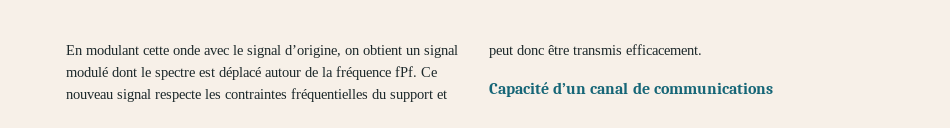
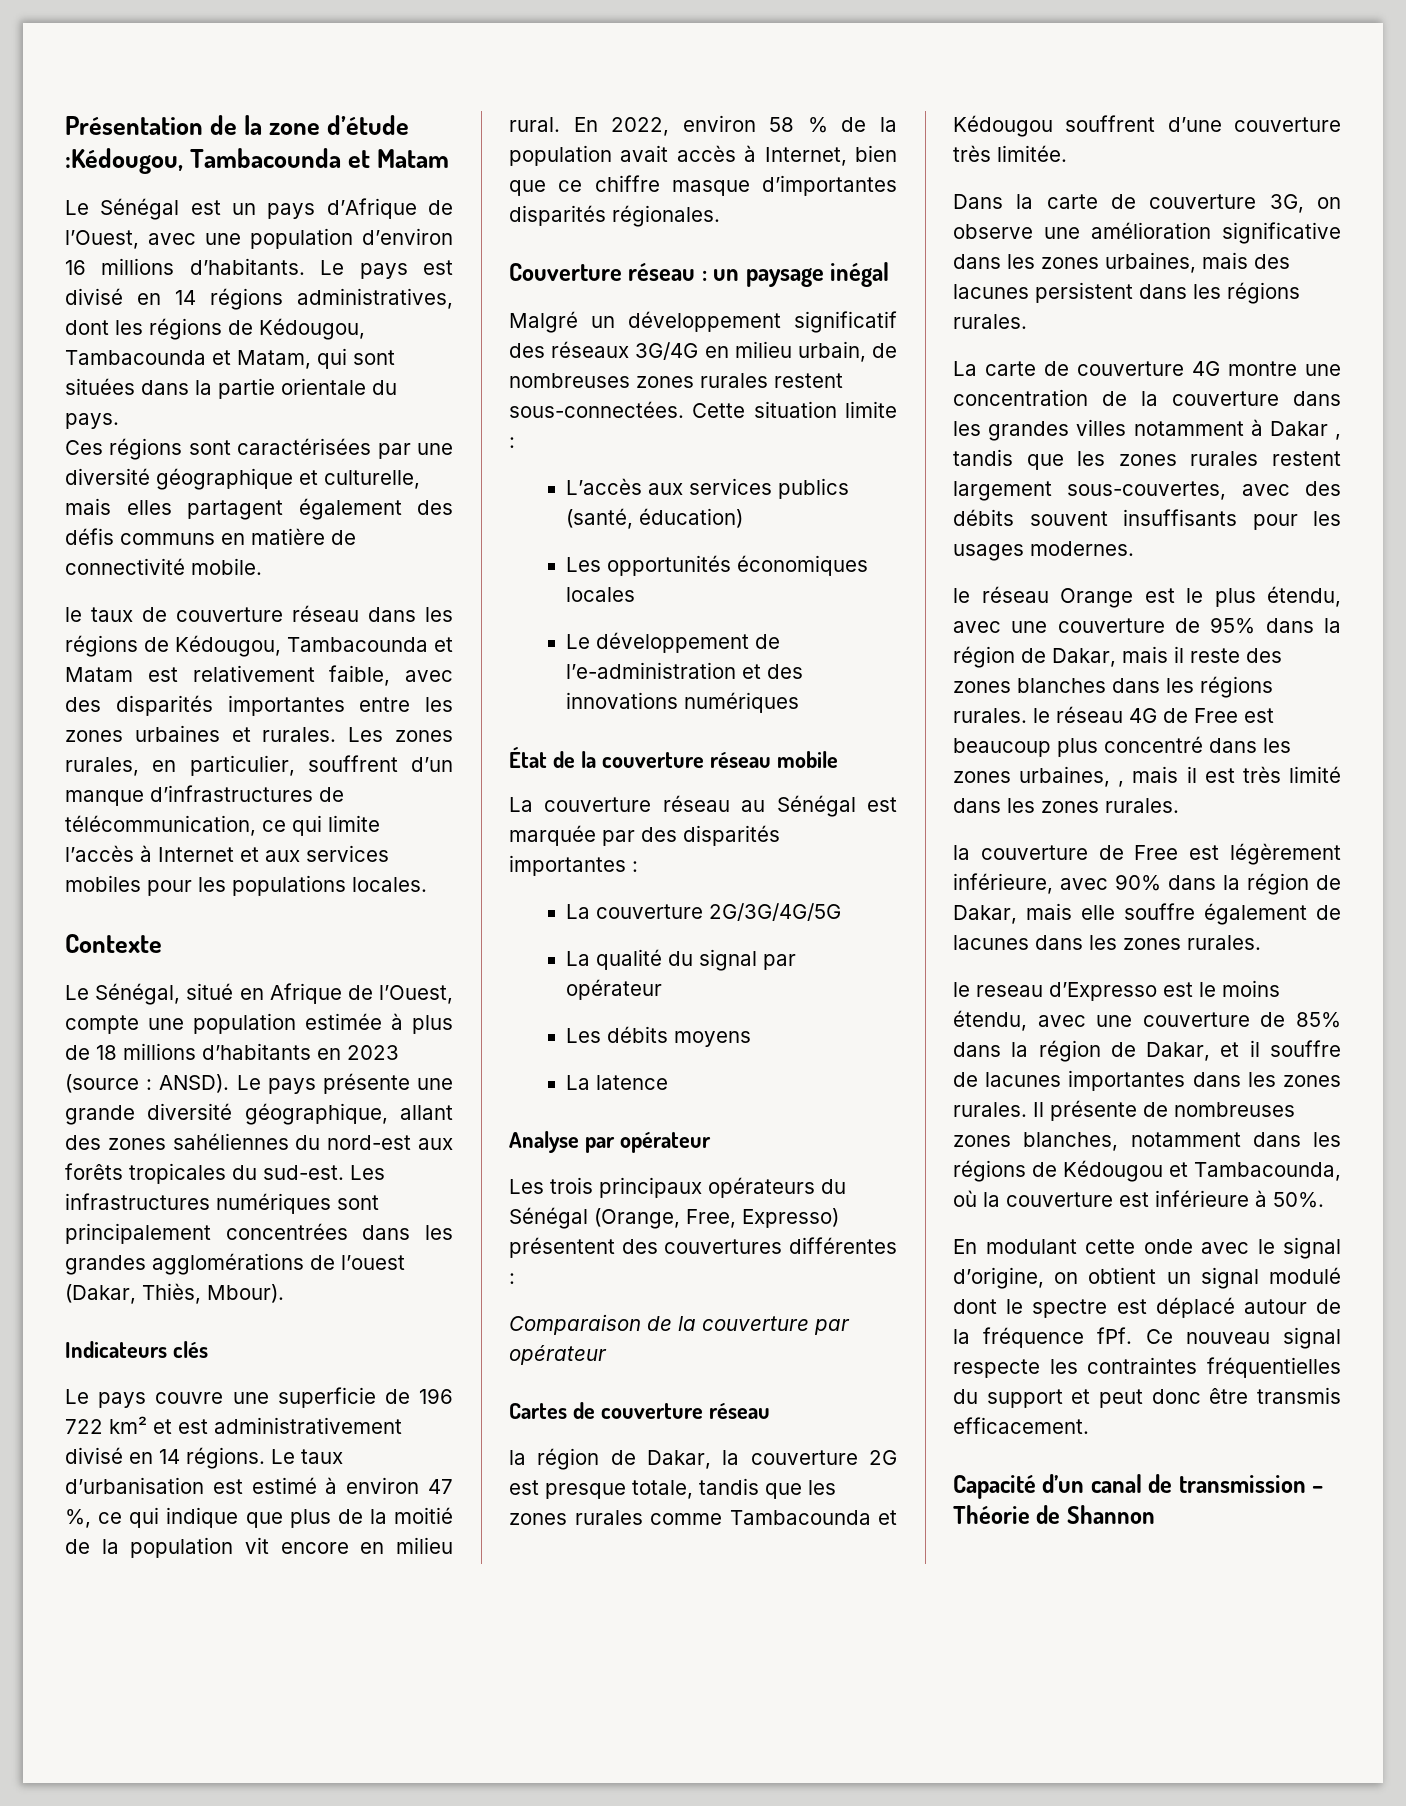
(66, 50) none -> [65,115,410,135] [65,148,450,174] [65,198,453,220] [65,228,453,249] [65,258,453,279] [65,288,453,310] [65,318,365,340] [65,348,395,369] [65,378,397,399] [65,413,119,429] [65,438,453,460] [65,468,420,490] [65,498,453,520] [65,528,356,545] [65,558,262,575] [65,605,453,622] [65,635,453,657] [65,665,453,686] [65,695,453,716] [65,725,454,742] [65,755,453,776] [65,785,344,806] [65,815,380,836] [65,845,389,862] [65,875,427,896] [65,934,162,953] [65,983,453,1005] [65,1013,453,1034] [65,1043,399,1060] [65,1073,453,1094] [65,1103,453,1125] [65,1133,453,1150] [65,1163,385,1184] [65,1193,379,1214] [65,1223,453,1244] [65,1253,405,1275] [65,1283,284,1304] [65,1341,208,1358] [65,1387,453,1408] [65,1416,402,1434] [65,1447,343,1469] [65,1477,454,1494] [65,1507,453,1528] [65,1537,453,1558] [509,115,897,136] [509,145,897,166] [509,175,897,196] [509,205,720,227] [509,262,890,287] [509,311,897,333] [509,341,897,362] [509,373,843,388] [509,401,897,418] [509,437,515,448] [566,478,850,499] [566,508,744,529] [566,555,869,576] [566,587,636,602] [566,632,781,653] [566,662,804,679] [566,692,800,713] [509,747,838,768] [509,795,897,817] [509,825,780,846] [509,855,638,876] [566,903,842,921] [566,949,797,971] [566,979,663,1000] [566,1026,752,1047] [566,1075,669,1090] [509,1131,711,1153] [509,1177,846,1198] [509,1207,839,1229] [509,1237,897,1258] [509,1273,515,1284] [509,1314,850,1335] [509,1345,607,1365] [509,1402,770,1419] [509,1448,897,1470] [509,1478,836,1499] [509,1510,897,1525] [953,115,1341,137] [953,145,1067,162] [953,194,1341,213] [953,222,1341,244] [953,252,1290,273] [953,282,1300,304] [953,314,1027,329] [953,361,1341,376] [953,389,1341,406] [953,419,1341,441] [953,449,1341,470] [953,481,1341,501] [953,509,1341,530] [953,541,1134,561] [953,586,1341,608] [953,617,1341,634] [953,646,1282,668] [953,676,1273,698] [953,706,1274,723] [953,736,1291,757] [953,766,1341,787] [953,798,1179,813] [953,843,1341,865] [953,873,1341,895] [953,903,1341,925] [953,935,1261,950] [953,980,1280,1001] [953,1010,1341,1031] [953,1040,1341,1062] [953,1070,1341,1091] [953,1100,1295,1121] [953,1132,1341,1151] [953,1160,1341,1182] [953,1190,1324,1208] Présentation de la zone d’étude :Kédougou, Tambacounda et Matam // Le Sénégal est un pays d’Afrique de l’Ouest, avec une population d’environ 16 millions d’habitants. Le pays est divisé en 14 régions administratives, dont les régions de Kédougou, Tambacounda et Matam, qui sont situées dans la partie orientale du pays. // Ces régions sont caractérisées par une diversité géographique et culturelle, mais elles partagent également des défis communs en matière de connectivité mobile. // le taux de couverture réseau dans les régions de Kédougou, Tambacounda et Matam est relativement faible, avec des disparités importantes entre les zones urbaines et rurales. Les zones rurales, en particulier, souffrent d’un manque d’infrastructures de télécommunication, ce qui limite l’accès à Internet et aux services mobiles pour les populations locales. // Contexte // Le Sénégal, situé en Afrique de l’Ouest, compte une population estimée à plus de 18 millions d’habitants en 2023 (source : ANSD). Le pays présente une grande diversité géographique, allant des zones sahéliennes du nord-est aux forêts tropicales du sud-est. Les infrastructures numériques sont principalement concentrées dans les grandes agglomérations de l’ouest (Dakar, Thiès, Mbour). // Indicateurs clés // Le pays couvre une superficie de 196 722 km² et est administrativement divisé en 14 régions. Le taux d’urbanisation est estimé à environ 47 %, ce qui indique que plus de la moitié de la population vit encore en milieu rural. En 2022, environ 58 % de la population avait accès à Internet, bien que ce chiffre masque d’importantes disparités régionales. // Couverture réseau : un paysage inégal // Malgré un développement significatif des réseaux 3G/4G en milieu urbain, de nombreuses zones rurales restent sous-connectées. Cette situation limite : // L’accès aux services publics (santé, éducation) // Les opportunités économiques locales // Le développement de l’e-administration et des innovations numériques // État de la couverture réseau mobile // La couverture réseau au Sénégal est marquée par des disparités importantes : // La couverture 2G/3G/4G/5G // La qualité du signal par opérateur // Les débits moyens // La latence // Analyse par opérateur // Les trois principaux opérateurs du Sénégal (Orange, Free, Expresso) présentent des couvertures différentes : // Comparaison de la couverture par opérateur // Cartes de couverture réseau // la région de Dakar, la couverture 2G est presque totale, tandis que les zones rurales comme Tambacounda et Kédougou souffrent d’une couverture très limitée. // Dans la carte de couverture 3G, on observe une amélioration significative dans les zones urbaines, mais des lacunes persistent dans les régions rurales. // La carte de couverture 4G montre une concentration de la couverture dans les grandes villes notamment à Dakar , tandis que les zones rurales restent largement sous-couvertes, avec des débits souvent insuffisants pour les usages modernes. // le réseau Orange est le plus étendu, avec une couverture de 95% dans la région de Dakar, mais il reste des zones blanches dans les régions rurales. le réseau 4G de Free est beaucoup plus concentré dans les zones urbaines, , mais il est très limité dans les zones rurales. // la couverture de Free est légèrement inférieure, avec 90% dans la région de Dakar, mais elle souffre également de lacunes dans les zones rurales. // le reseau d’Expresso est le moins étendu, avec une couverture de 85% dans la région de Dakar, et il souffre de lacunes importantes dans les zones rurales. Il présente de nombreuses zones blanches, notamment dans les régions de Kédougou et Tambacounda, où la couverture est inférieure à 50%. //
[653,82,773,94] communications -> [1178,1475,1324,1493] [953,1505,1155,1524] transmission – Théorie de Shannon

